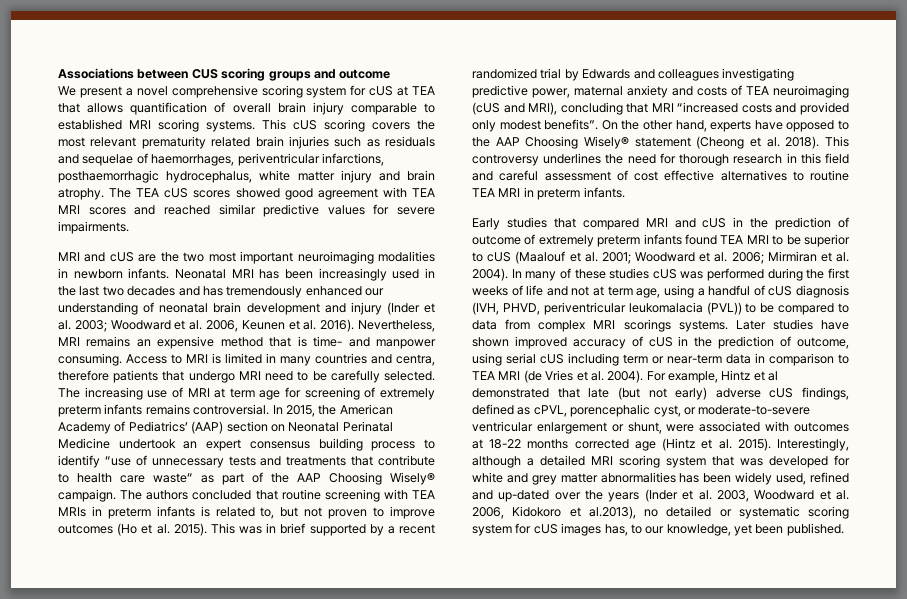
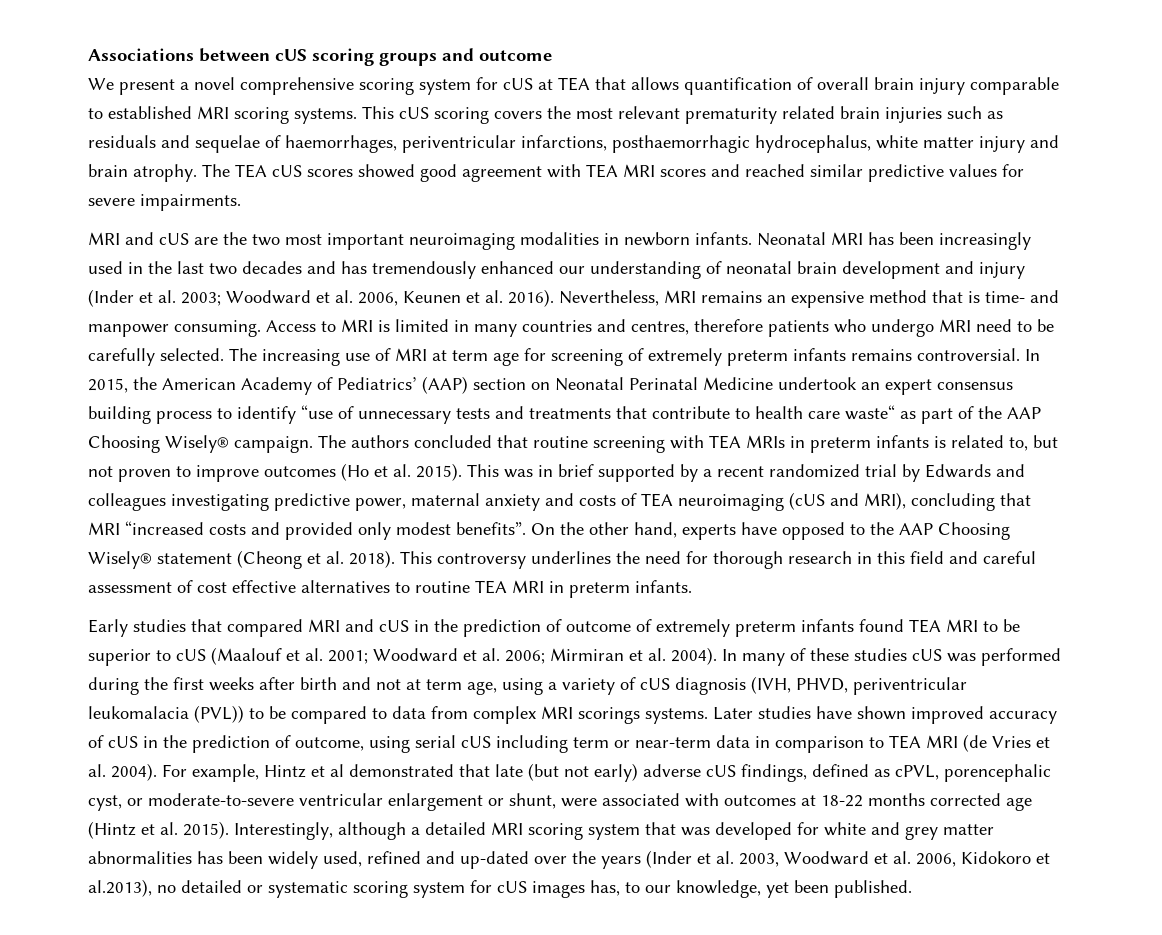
[191,69,218,79] CUS -> [275,49,307,61] cUS
[396,354,435,366] centra, -> [631,321,689,335] centres,
[162,371,185,381] that -> [834,319,866,333] who
[511,285,544,296] of life -> [259,677,337,690] after birth
[708,285,751,296] handful -> [562,678,615,695] variety

